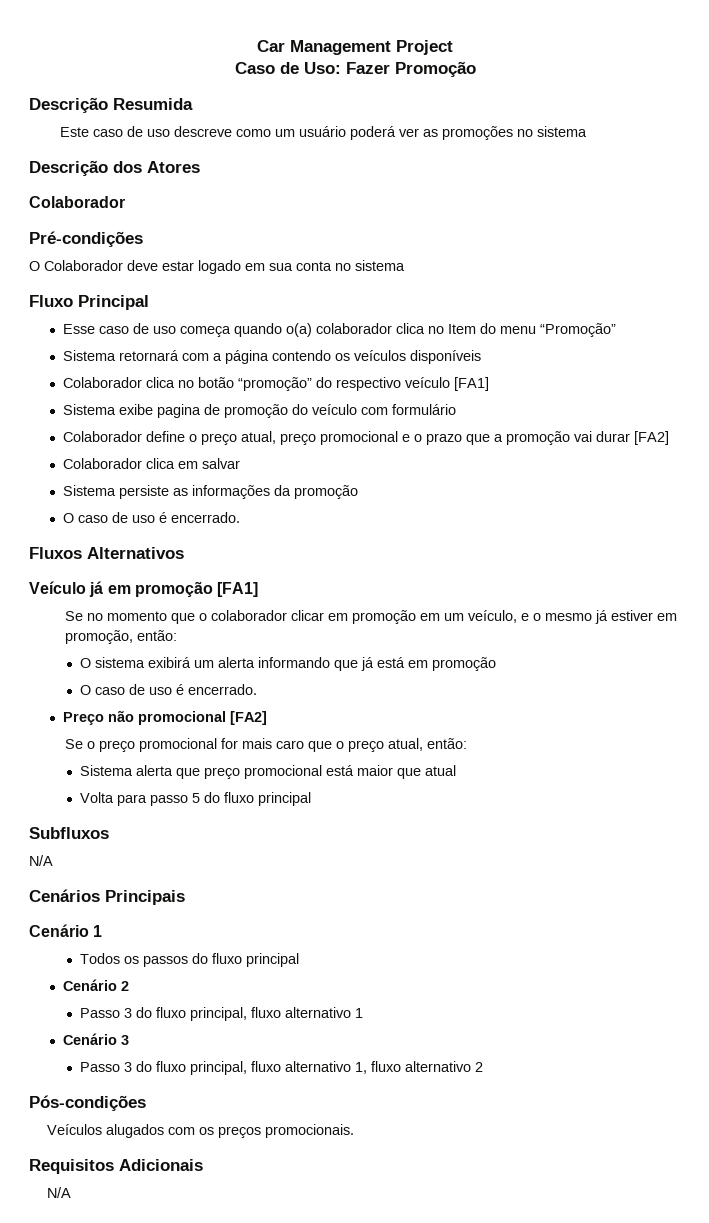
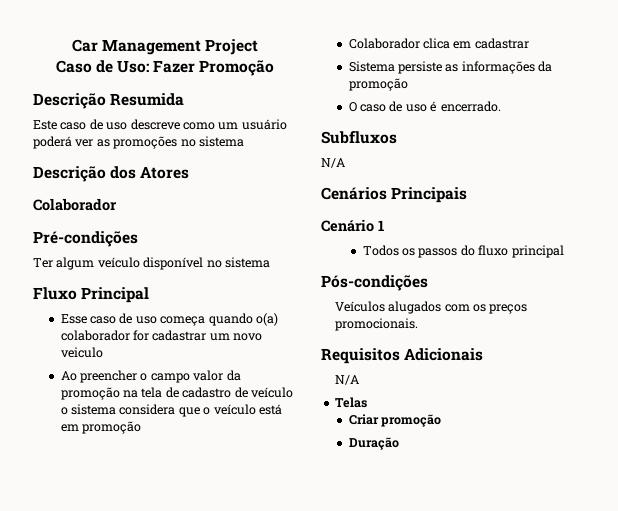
[29,260,332,274] O Colaborador deve estar logado em sua conta -> [33,257,204,270] Ter algum veículo disponível
[395,323,616,337] [62,350,481,364] [62,377,489,391] [62,404,456,418] [62,431,669,445] clica no Item do menu “Promoção” // Sistema retornará com a página contendo os veículos disponíveis // Colaborador clica no botão “promoção” do respectivo veículo [FA1] // Sistema exibe pagina de promoção do veículo com formulário // Colaborador define o preço atual, preço promocional e o prazo que a promoção vai durar [FA2] -> [133,330,263,341] [60,347,103,358] [60,370,241,383] [60,387,293,400] [60,404,282,417] [60,421,142,434] for cadastrar um novo veiculo // Ao preencher o campo valor da promoção na tela de cadastro de veículo o sistema considera que o veículo está em promoção
[201,458,240,469] salvar -> [474,38,529,49] cadastrar
[29,547,184,559] [29,581,259,597] [64,610,677,624] [64,630,177,644] [80,657,497,671] [80,684,258,695] [62,710,267,725] [64,738,467,752] [80,765,457,779] [80,792,312,806] // Fluxos Alternativos // Veículo já em promoção [FA1] // Se no momento que o colaborador clicar em promoção em um veículo, e o mesmo já estiver em promoção, então: // O sistema exibirá um alerta informando que já está em promoção // O caso de uso é encerrado. // Preço não promocional [FA2] // Se o preço promocional for mais caro que o preço atual, então: // Sistema alerta que preço promocional está maior que atual // Volta para passo 5 do fluxo principal -> (501, 106) none
[62,979,129,991] [80,1007,364,1021] [62,1033,129,1045] [80,1061,484,1075] // Cenário 2 // Passo 3 do fluxo principal, fluxo alternativo 1 // Cenário 3 // Passo 3 do fluxo principal, fluxo alternativo 1, fluxo alternativo 2 -> (564, 251) none
(71, 1192) none -> [334,397,367,408] [348,414,442,427] [348,437,399,450] // Telas // Criar promoção // Duração

